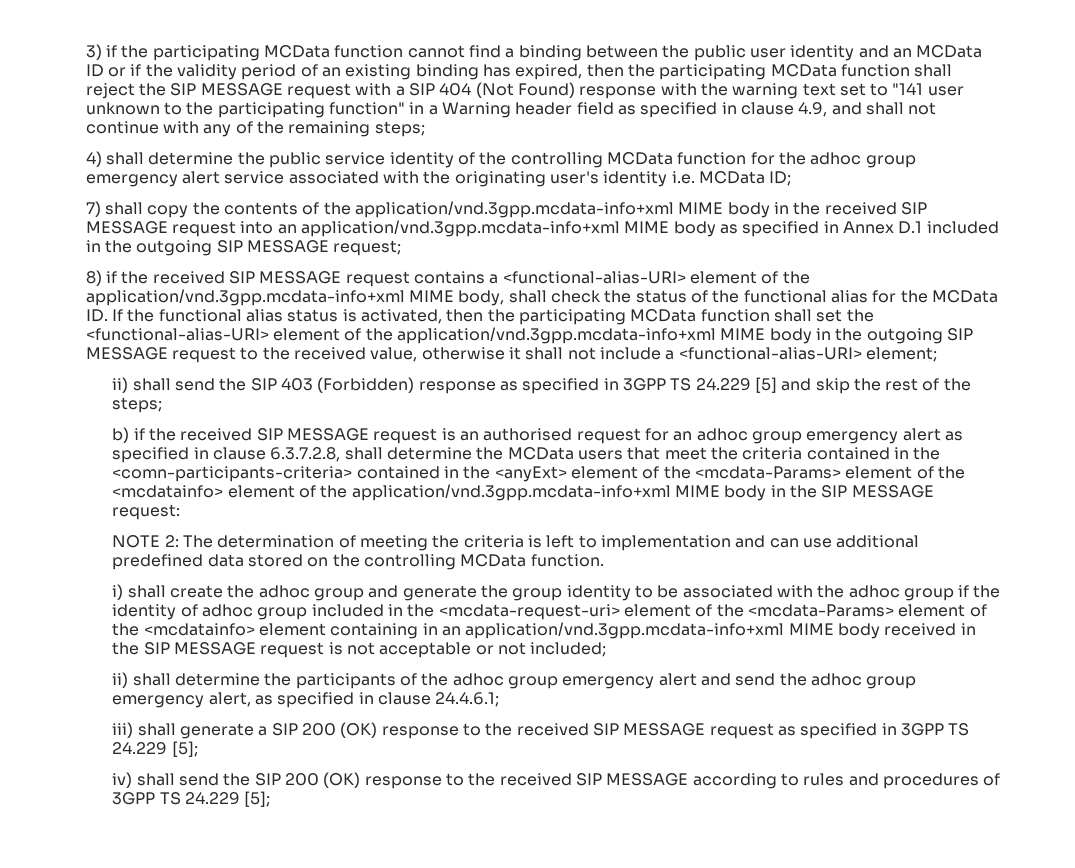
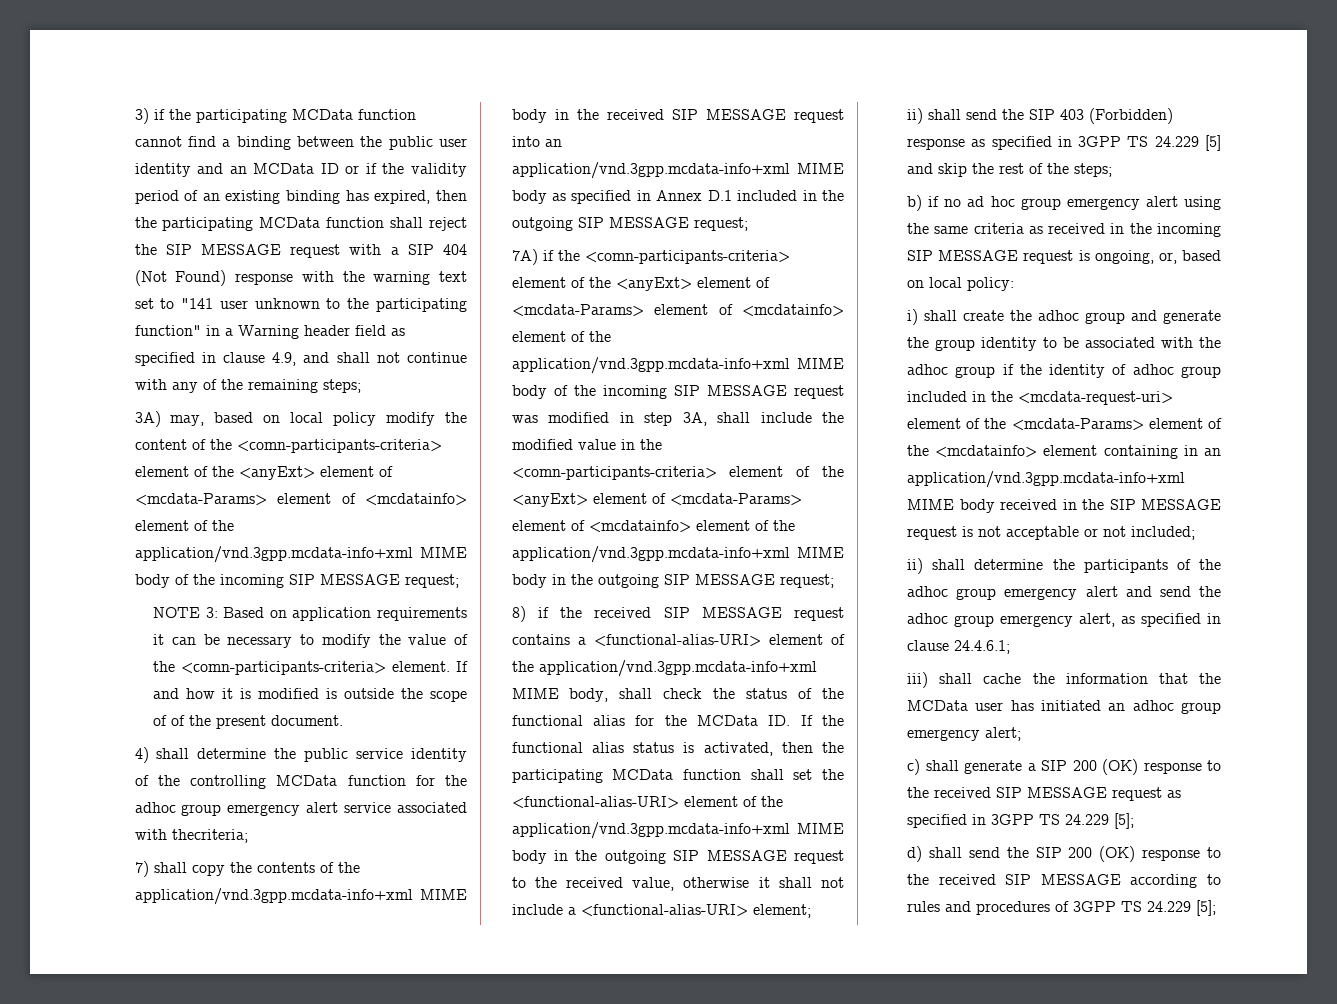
(425, 129) none -> [134,411,467,427] [134,439,442,453] [134,466,393,480] [134,493,467,506] [134,520,234,531] [134,546,467,563] [134,574,459,588] [152,607,467,621] [152,634,468,648] [152,661,468,675] [152,688,467,702] [152,715,343,729] // 3A) may, based on local policy modify the content of the <comn-participants-criteria> element of the <anyExt> element of <mcdata-Params> element of <mcdatainfo> element of the application/vnd.3gpp.mcdata-info+xml MIME body of the incoming SIP MESSAGE request; // NOTE 3: Based on application requirements it can be necessary to modify the value of the <comn-participants-criteria> element. If and how it is modified is outside the scope of of the present document.
[423,171,792,187] the originating user's identity i.e. MCData ID; -> [171,829,248,843] thecriteria;
(402, 248) none -> [511,249,790,265] [511,277,770,291] [511,304,844,317] [511,331,611,342] [511,357,844,374] [511,385,844,399] [511,412,844,426] [511,439,662,450] [511,466,844,480] [511,493,802,507] [511,520,795,533] [511,546,844,563] [511,574,834,588] // 7A) if the <comn-participants-criteria> element of the <anyExt> element of <mcdata-Params> element of <mcdatainfo> element of the application/vnd.3gpp.mcdata-info+xml MIME body of the incoming SIP MESSAGE request was modified in step 3A, shall include the modified value in the <comn-participants-criteria> element of the <anyExt> element of <mcdata-Params> element of <mcdatainfo> element of the application/vnd.3gpp.mcdata-info+xml MIME body in the outgoing SIP MESSAGE request;
[149,428,963,444] [112,447,941,463] [112,466,965,482] [112,484,934,501] [112,504,181,520] [112,535,920,551] [112,554,604,570] the received SIP MESSAGE request is an authorised request for an adhoc group emergency alert as specified in clause 6.3.7.2.8, shall determine the MCData users that meet the criteria contained in the <comn-participants-criteria> contained in the <anyExt> element of the <mcdata-Params> element of the <mcdatainfo> element of the application/vnd.3gpp.mcdata-info+xml MIME body in the SIP MESSAGE request: // NOTE 2: The determination of meeting the criteria is left to implementation and can use additional predefined data stored on the controlling MCData function. -> [944,196,1221,210] [906,223,1221,237] [906,250,1221,264] [906,277,1014,291] no ad hoc group emergency alert using the same criteria as received in the incoming SIP MESSAGE request is ongoing, or, based on local policy:
(176, 729) none -> [983,673,1221,684] [906,700,1221,714] [906,727,1021,741] [906,759,959,775] cache the information that the MCData user has initiated an adhoc group emergency alert; // c) shall
[112,772,133,788] iv) -> [906,846,922,862] d)

